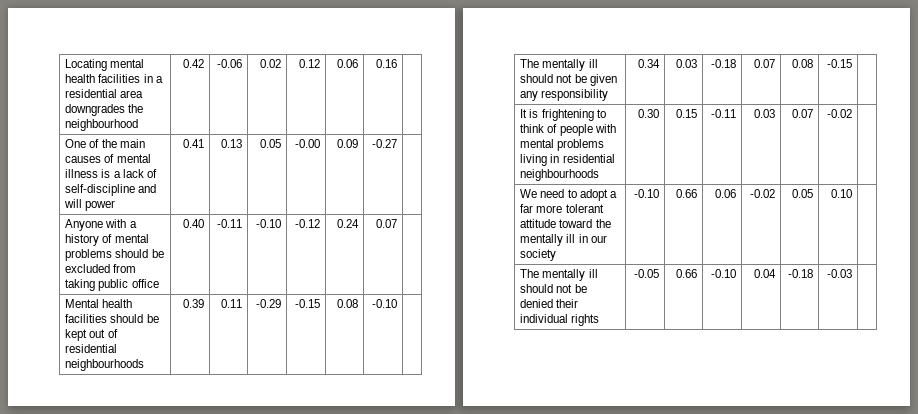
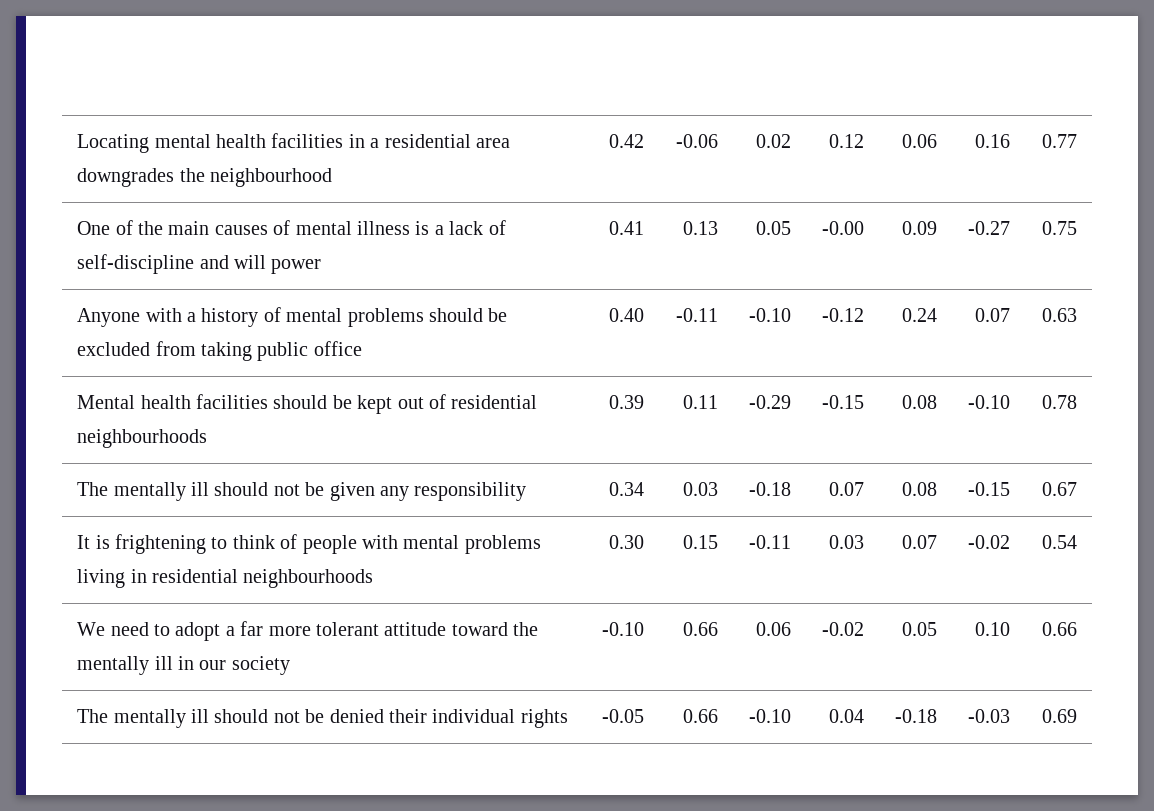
(397, 63) none -> [1041,134,1077,148] 0.77
(397, 143) none -> [1041,221,1077,235] 0.75
(397, 223) none -> [1041,308,1077,322] 0.63
(397, 303) none -> [1041,395,1077,409] 0.78
(852, 63) none -> [1041,482,1077,496] 0.67
(852, 113) none -> [1041,535,1077,549] 0.54
(852, 193) none -> [1041,622,1077,636] 0.66
(852, 273) none -> [1041,709,1077,723] 0.69

